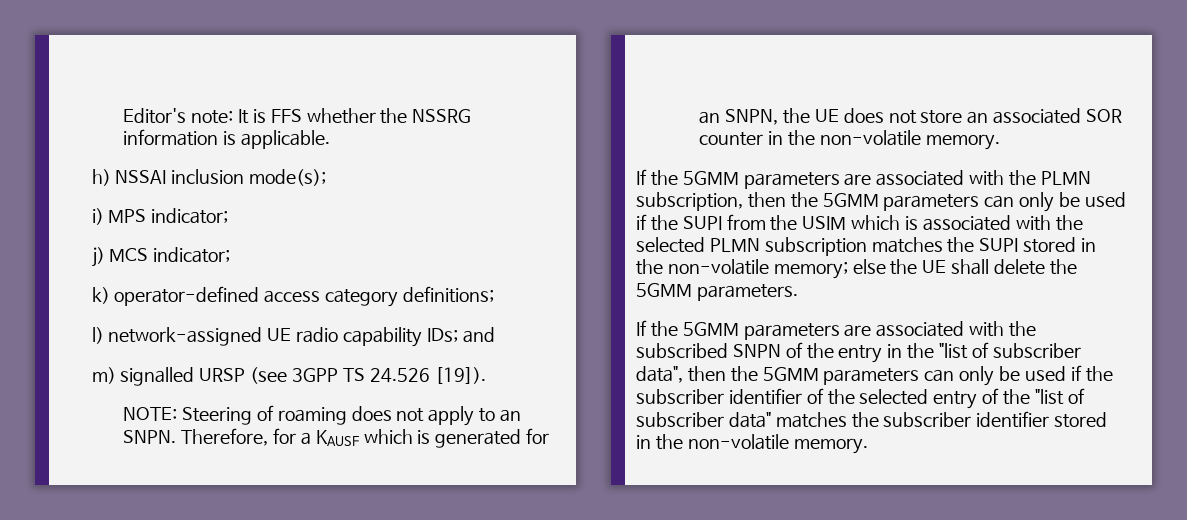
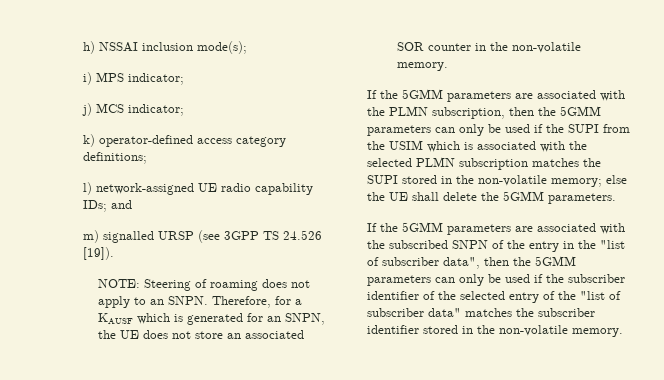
[123,108,472,124] [123,129,330,149] Editor's note: It is FFS whether the NSSRG information is applicable. // -> (83, 47) none

